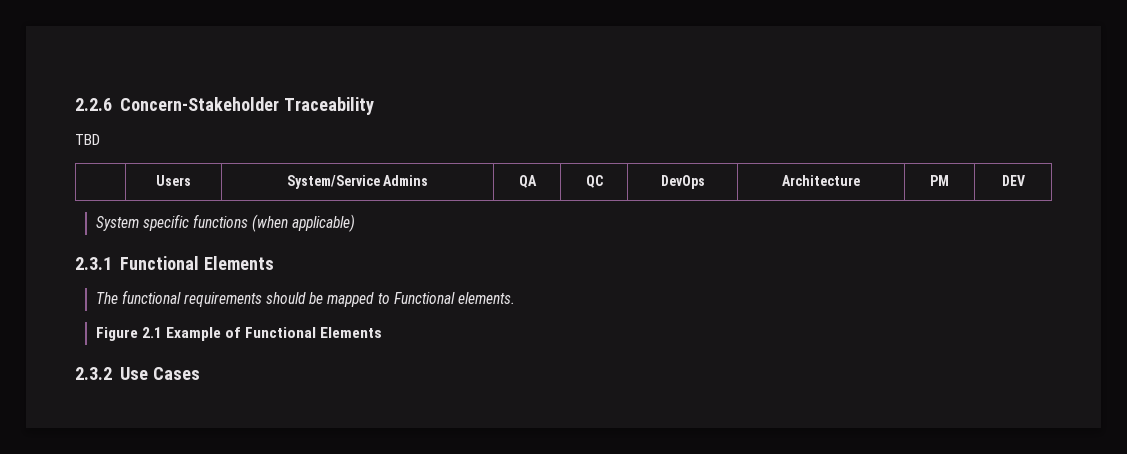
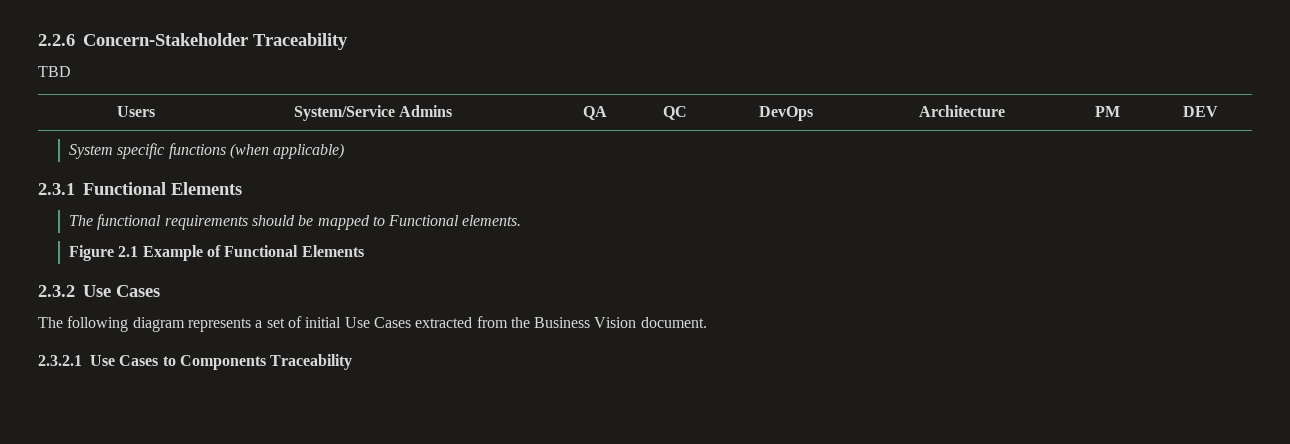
(200, 373) none -> [38,316,707,332] [38,354,353,370] // The following diagram represents a set of initial Use Cases extracted from the Business Vision document. // 2.3.2.1 Use Cases to Components Traceability

